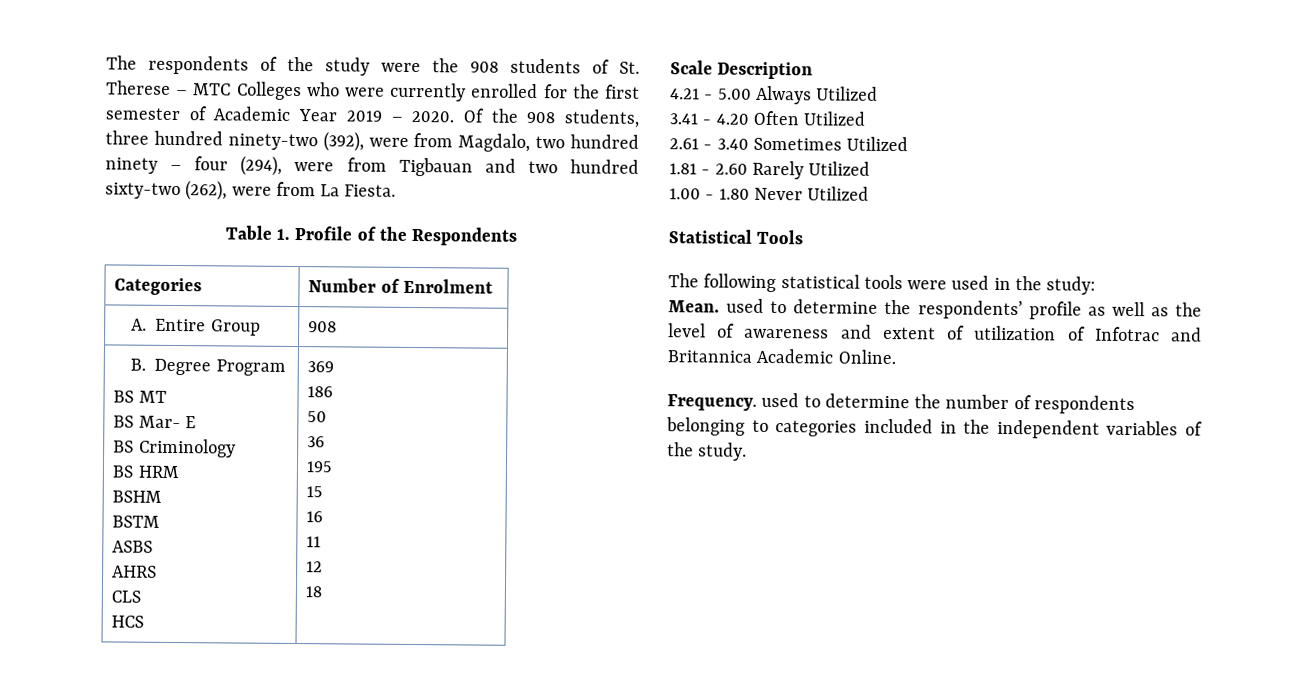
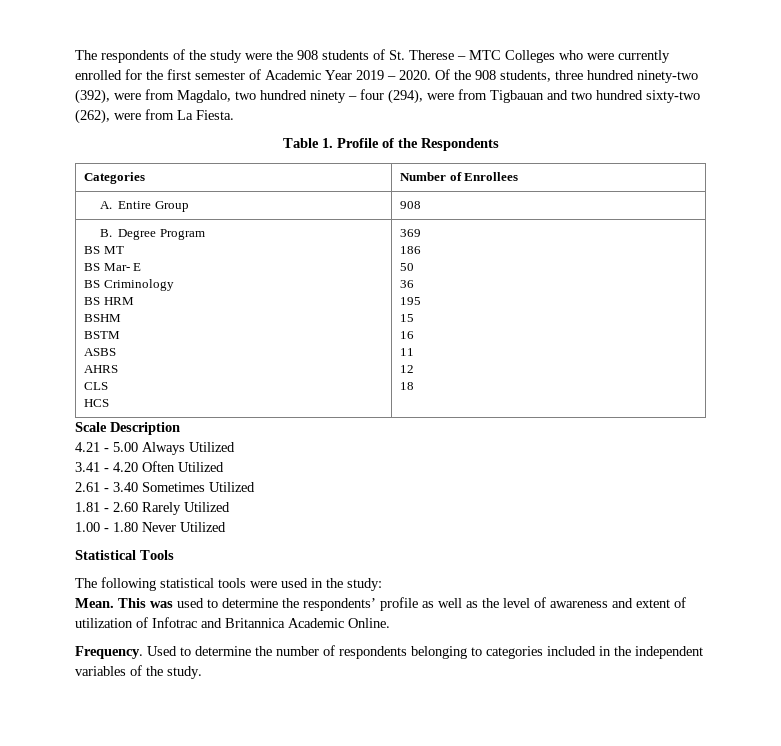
[402,278,493,294] Enrolment -> [464,172,519,181] Enrollees
(720, 306) none -> [118,598,173,608] This was
[761,392,800,408] used -> [147,646,177,656] Used

